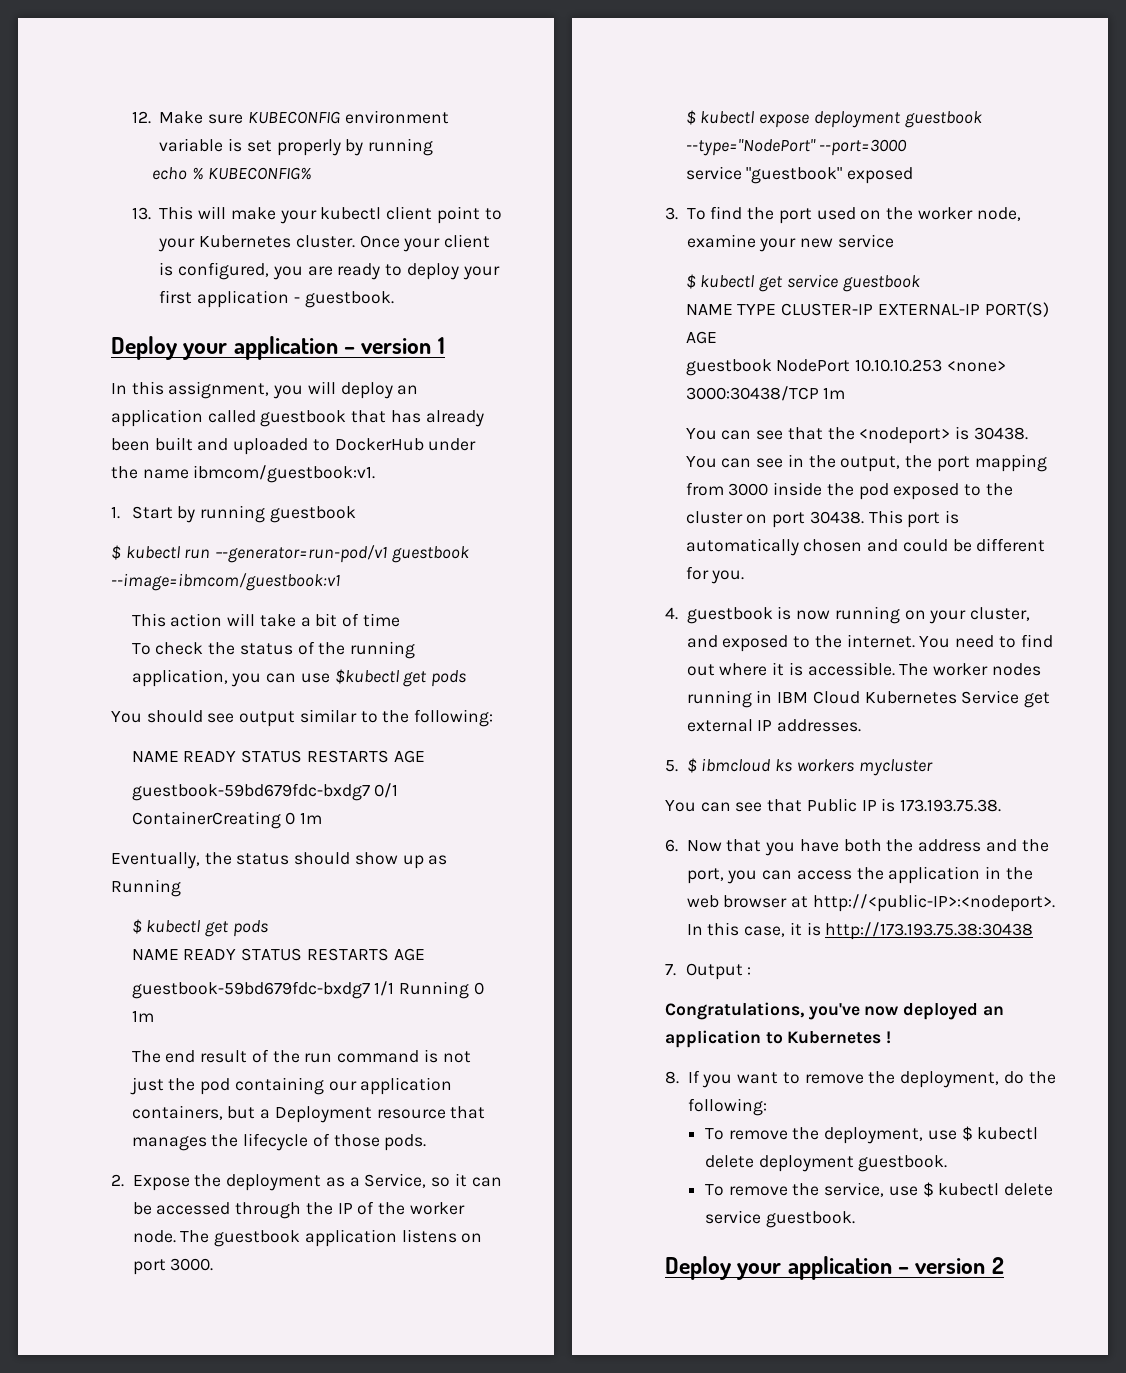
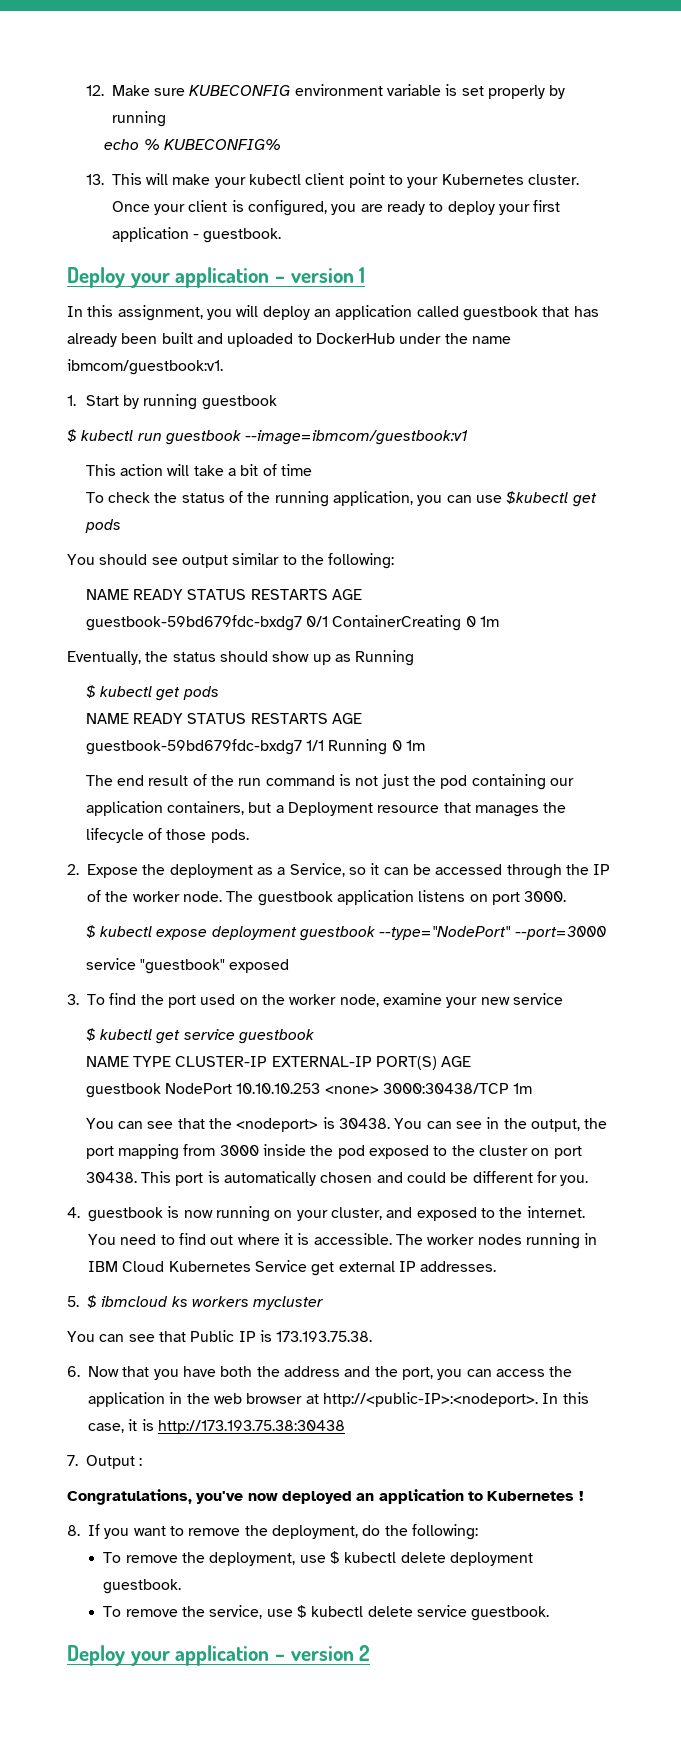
[215,545,388,563] –-generator=run-pod/v1 -> (162, 437) none

